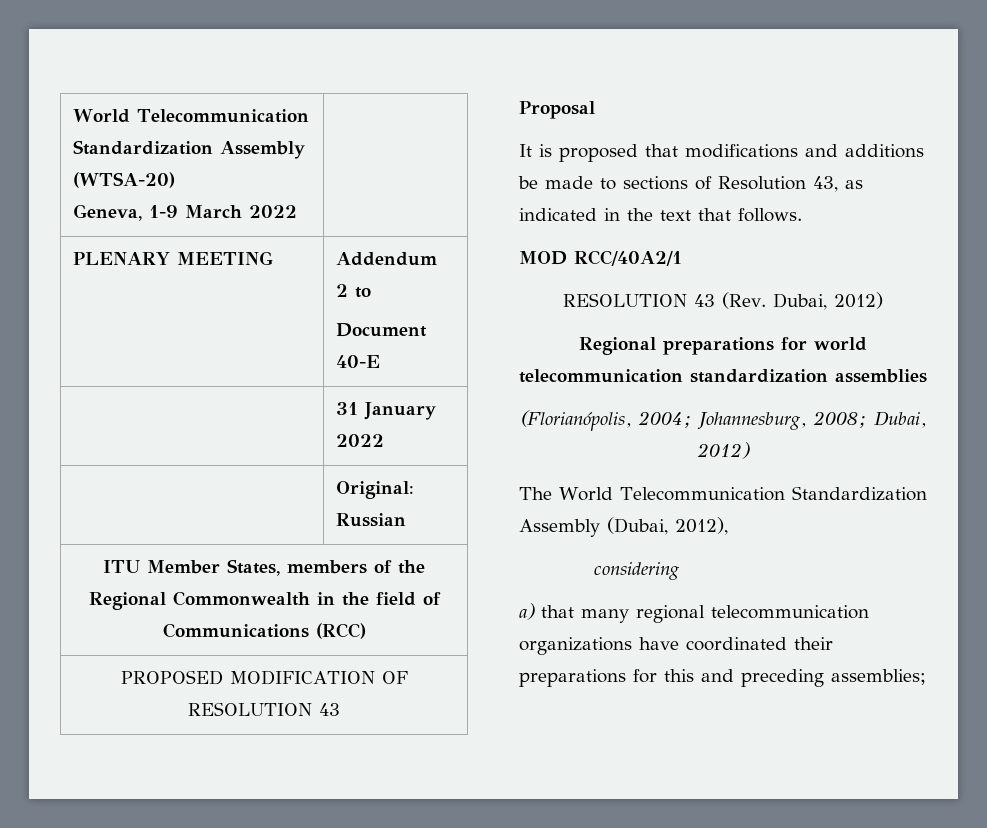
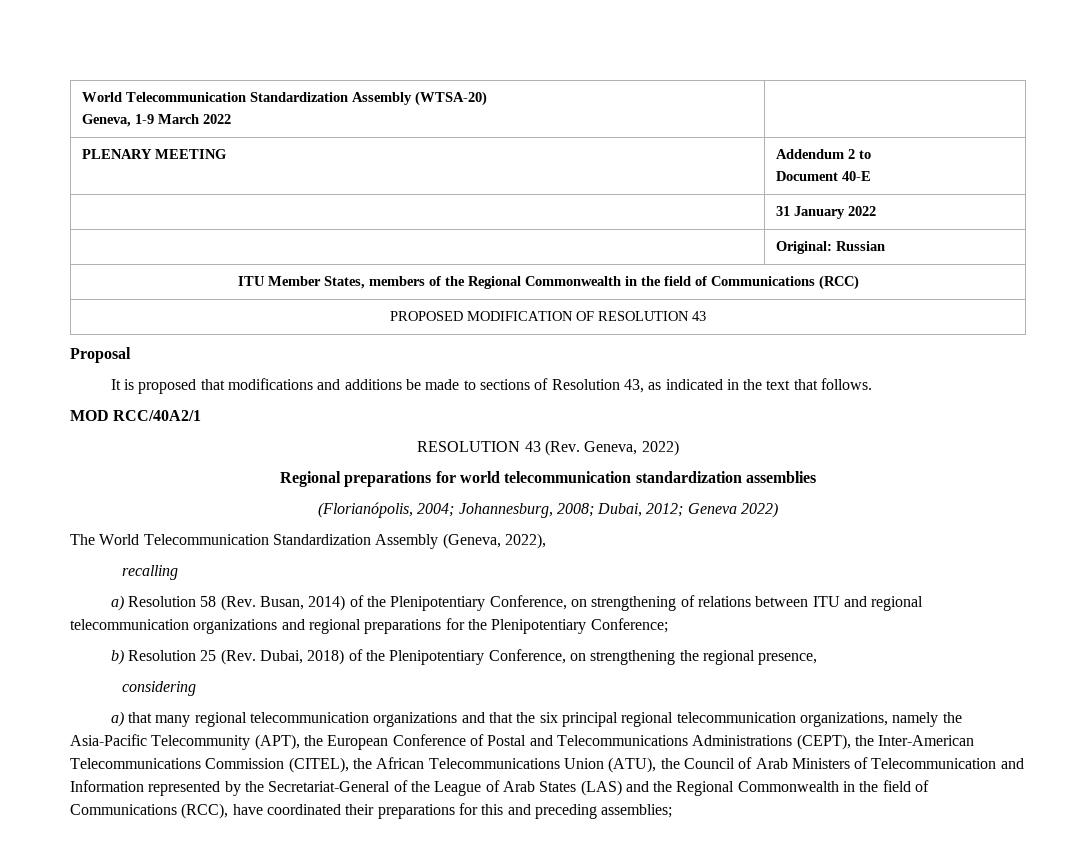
[772,292,883,310] Dubai, 2012) -> [584,440,679,456] Geneva, 2022)
[696,442,750,459] 2012) -> [646,502,779,518] 2012; Geneva 2022)
[607,517,728,535] (Dubai, 2012), -> [442,533,546,549] [122,565,179,580] [110,595,924,611] [70,618,668,634] [110,649,818,665] (Geneva, 2022), // recalling // a) Resolution 58 (Rev. Busan, 2014) of the Plenipotentiary Conference, on strengthening of relations between ITU and regional telecommunication organizations and regional preparations for the Plenipotentiary Conference; // b) Resolution 25 (Rev. Dubai, 2018) of the Plenipotentiary Conference, on strengthening the regional presence,
(632, 646) none -> [461,712,962,727] [70,734,975,750] [70,757,1024,773] [70,780,930,796] [70,803,229,819] and that the six principal regional telecommunication organizations, namely the Asia-Pacific Telecommunity (APT), the European Conference of Postal and Telecommunications Administrations (CEPT), the Inter-American Telecommunications Commission (CITEL), the African Telecommunications Union (ATU), the Council of Arab Ministers of Telecommunication and Information represented by the Secretariat-General of the League of Arab States (LAS) and the Regional Commonwealth in the field of Communications (RCC),

